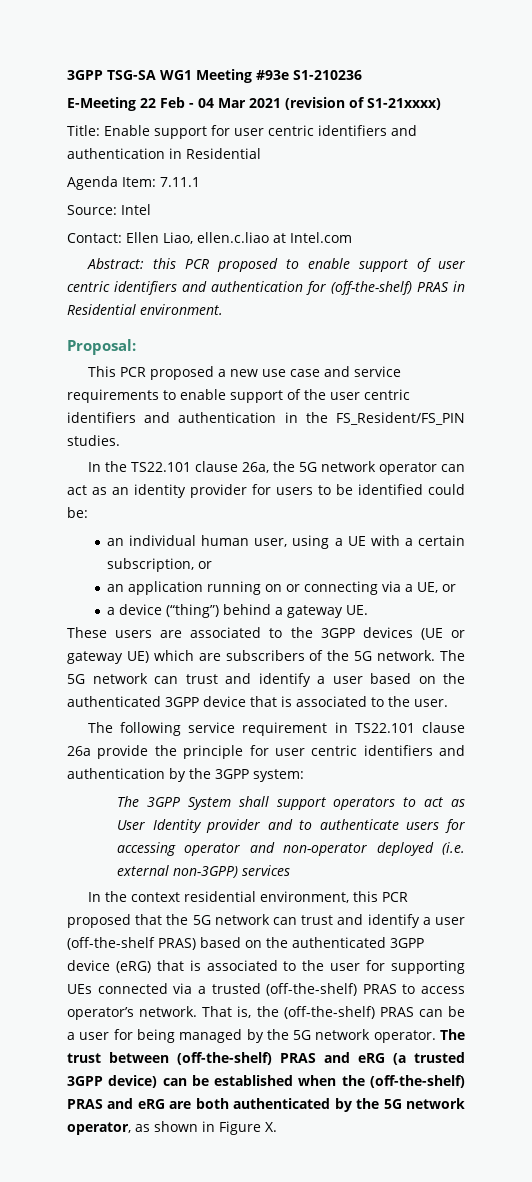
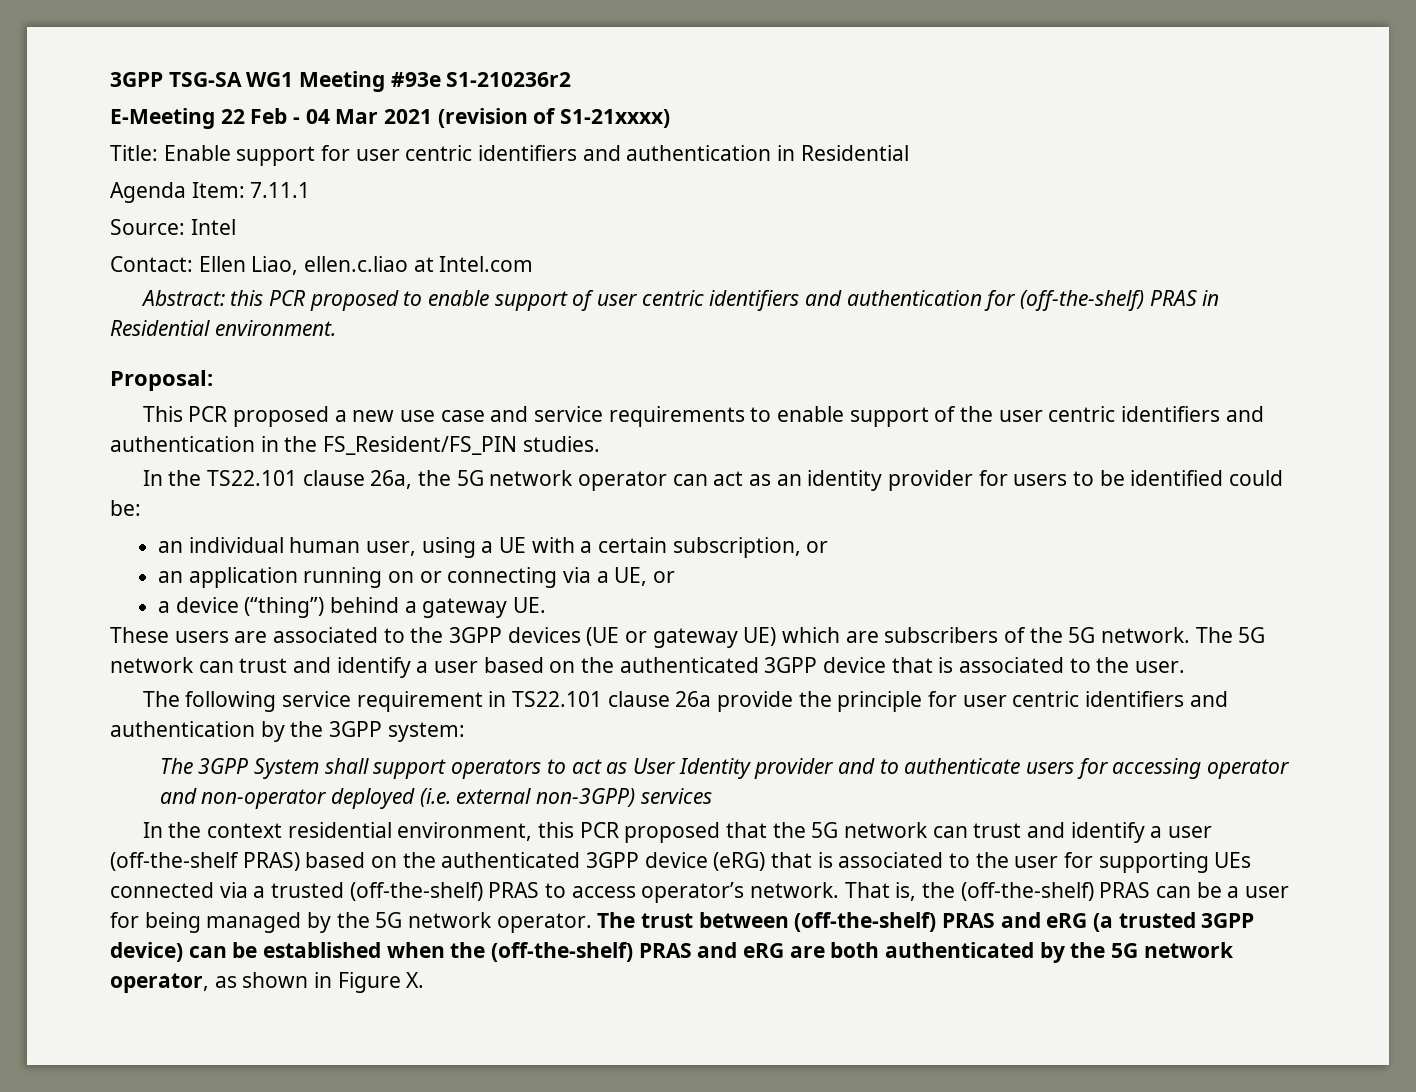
[293,70,362,80] S1-210236 -> [446,72,572,87] S1-210236r2

